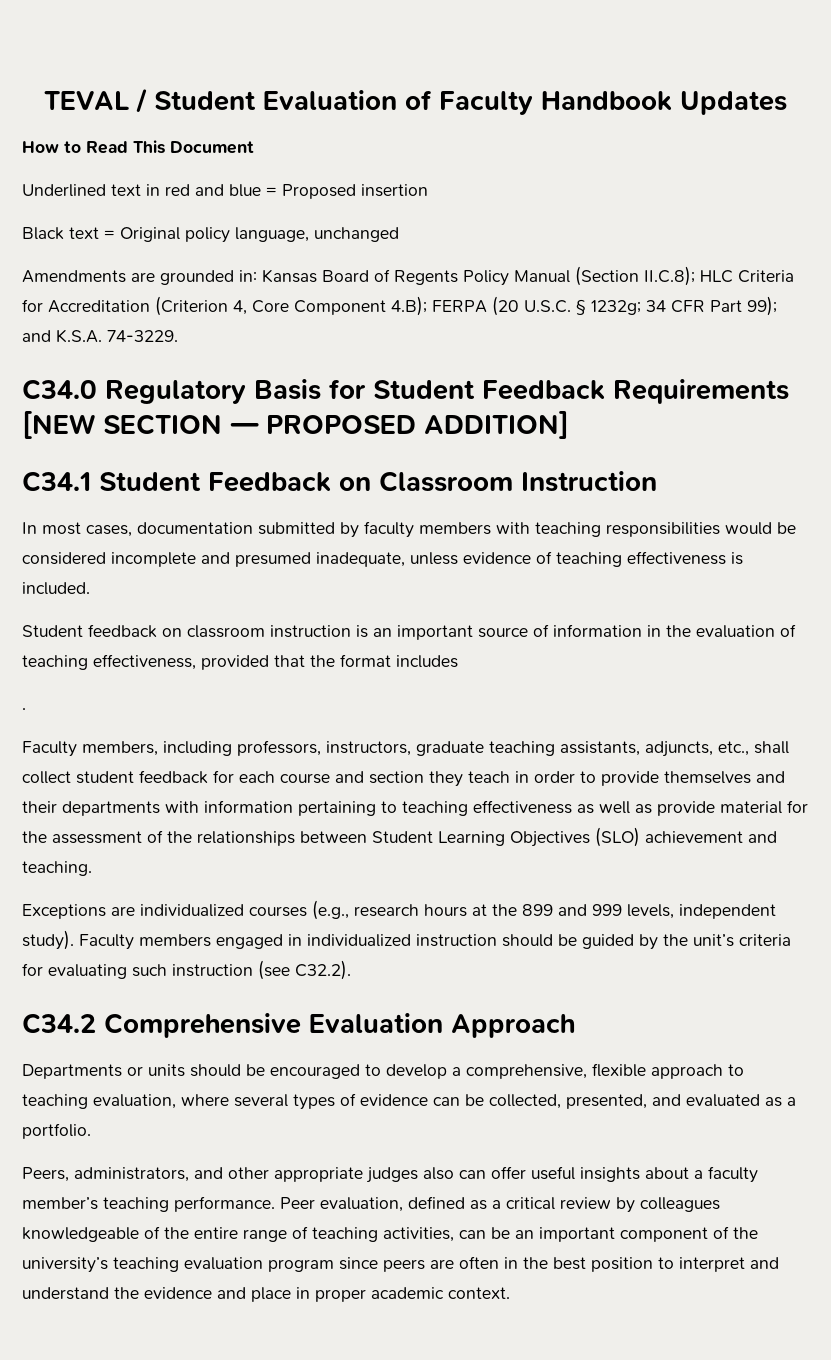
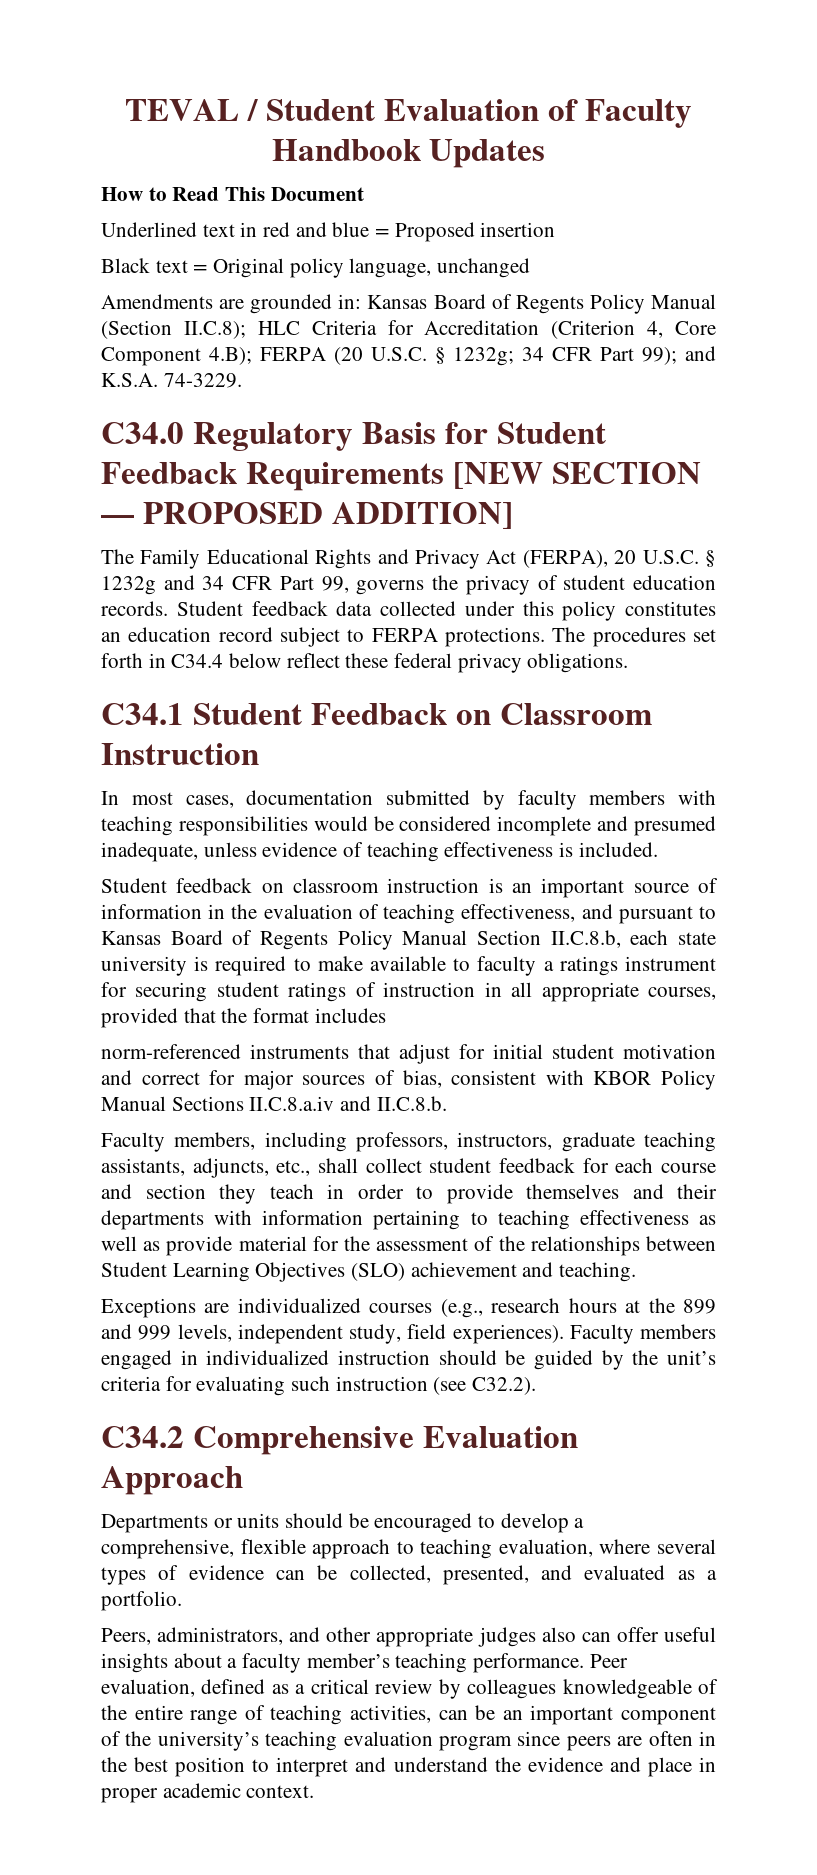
(569, 425) none -> [101,549,716,569] [101,575,716,595] [101,601,716,621] [101,627,716,647] [101,653,629,673] // The Family Educational Rights and Privacy Act (FERPA), 20 U.S.C. § 1232g and 34 CFR Part 99, governs the privacy of student education records. Student feedback data collected under this policy constitutes an education record subject to FERPA protections. The procedures set forth in C34.4 below reflect these federal privacy obligations.
(196, 662) none -> [581,904,716,924] [101,930,716,950] [101,956,716,976] [101,982,717,1002] and pursuant to Kansas Board of Regents Policy Manual Section II.C.8.b, each state university is required to make available to faculty a ratings instrument for securing student ratings of instruction in all appropriate courses,
[22,708,26,710] . -> [101,1044,716,1064] [101,1070,717,1090] [101,1096,447,1111] norm-referenced instruments that adjust for initial student motivation and correct for major sources of bias, consistent with KBOR Policy Manual Sections II.C.8.a.iv and II.C.8.b.
[22,930,74,950] study). -> [349,1324,564,1344] study, field experiences).

